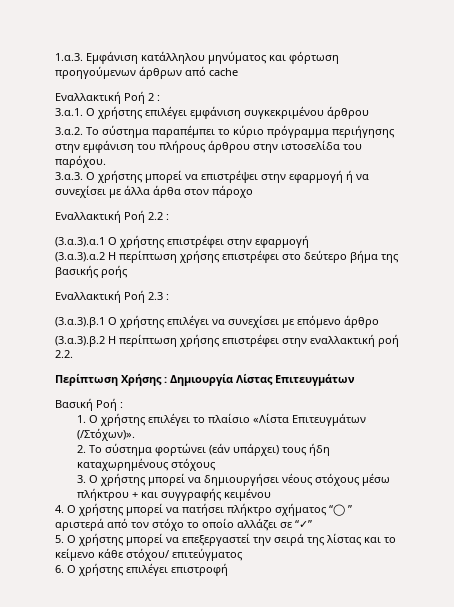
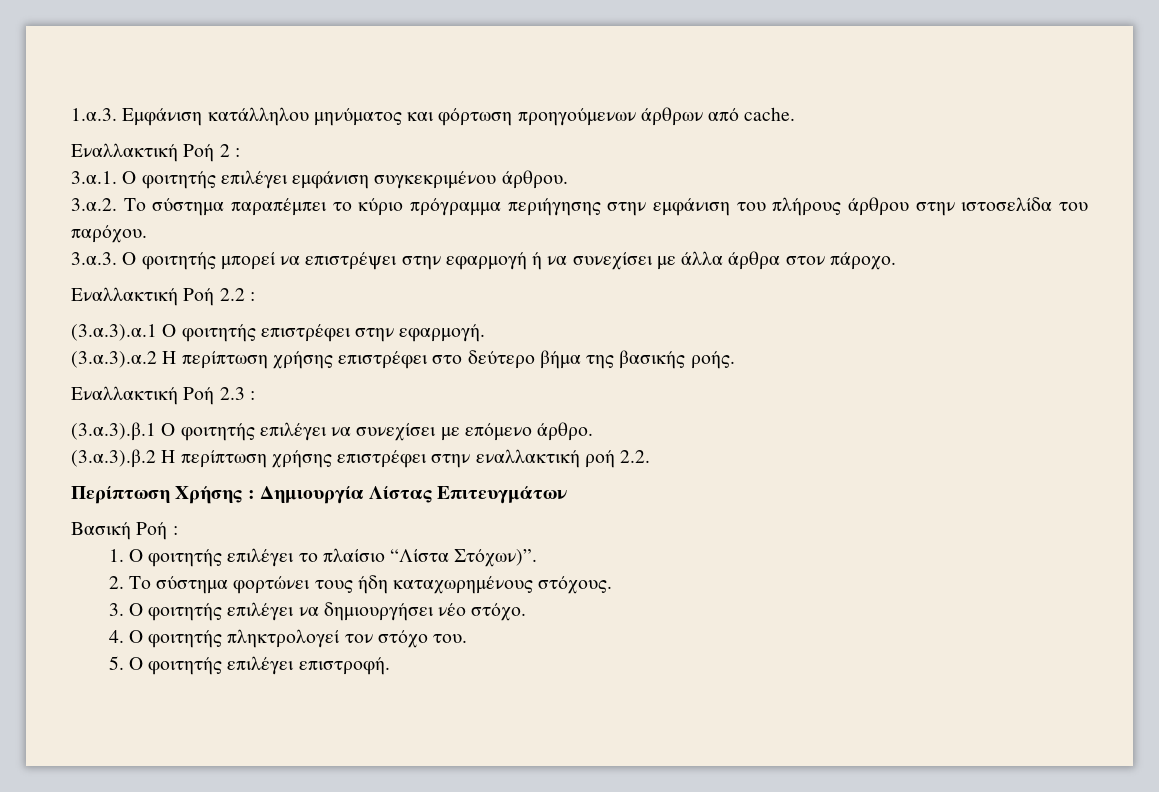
[209,68,238,76] cache -> [744,107,796,121] cache.
[97,106,143,119] χρήστης -> [141,171,216,189] φοιτητής
[327,106,369,119] άρθρου -> [501,170,568,189] άρθρου.
[97,170,143,183] χρήστης -> [141,252,216,270] φοιτητής
[153,185,253,198] άρθα στον πάροχο -> [728,251,896,270] άρθρα στον πάροχο.
[119,235,309,248] χρήστης επιστρέφει στην εφαρμογή -> [181,324,486,342] φοιτητής επιστρέφει στην εφαρμογή.
[101,265,128,278] ροής -> [690,351,735,369] ροής.
[119,315,165,328] χρήστης -> [180,423,255,441] φοιτητής
[344,315,379,328] άρθρο -> [537,422,594,441] άρθρο.
[99,413,146,426] χρήστης -> [148,549,223,567] φοιτητής
[252,413,366,426] [76,428,135,441] «Λίστα Επιτευγμάτων (/Στόχων)». -> [390,549,538,567] “Λίστα Στόχων)”.
[208,443,279,456] (εάν υπάρχει) -> (311, 585) none
[170,458,216,471] στόχους -> [538,576,613,594] στόχους.
[99,473,390,486] [76,488,271,501] [55,503,352,516] [55,518,312,531] [55,533,396,546] [55,548,243,561] [55,563,228,576] χρήστης μπορεί να δημιουργήσει νέους στόχους μέσω πλήκτρου + και συγγραφής κειμένου // 4. Ο χρήστης μπορεί να πατήσει πλήκτρο σχήματος “◯ ” αριστερά από τον στόχο το οποίο αλλάζει σε “✓” // 5. Ο χρήστης μπορεί να επεξεργαστεί την σειρά της λίστας και το κείμενο κάθε στόχου/ επιτεύγματος // 6. O χρήστης επιλέγει επιστροφή -> [148,602,527,621] [108,629,468,648] [108,656,390,675] φοιτητής επιλέγει να δημιουργήσει νέο στόχο. // 4. Ο φοιτητής πληκτρολογεί τον στόχο του. // 5. O φοιτητής επιλέγει επιστροφή.

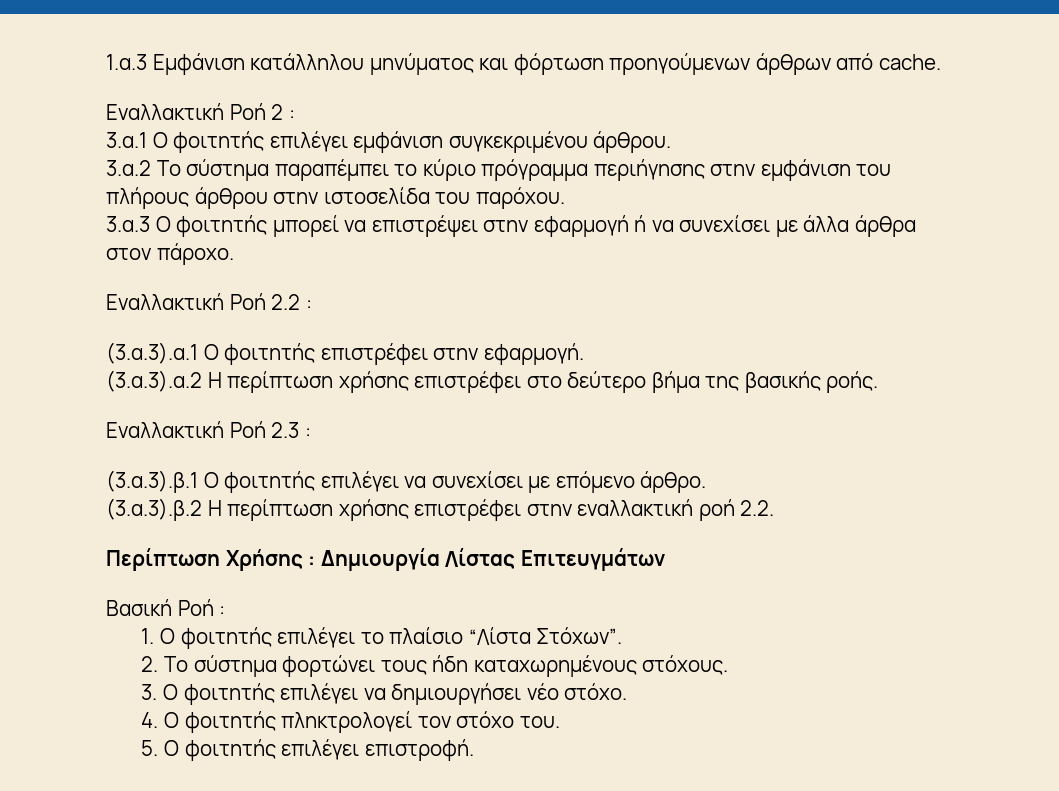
[71,108,117,121] 1.α.3. -> [106,54,147,70] 1.α.3
[71,171,117,184] 3.α.1. -> [106,132,147,148] 3.α.1
[71,198,117,211] 3.α.2. -> [106,160,151,176] 3.α.2
[71,252,117,265] 3.α.3. -> [106,216,150,232] 3.α.3
[454,549,538,567] Στόχων)”. -> [536,627,623,644] Στόχων”.

